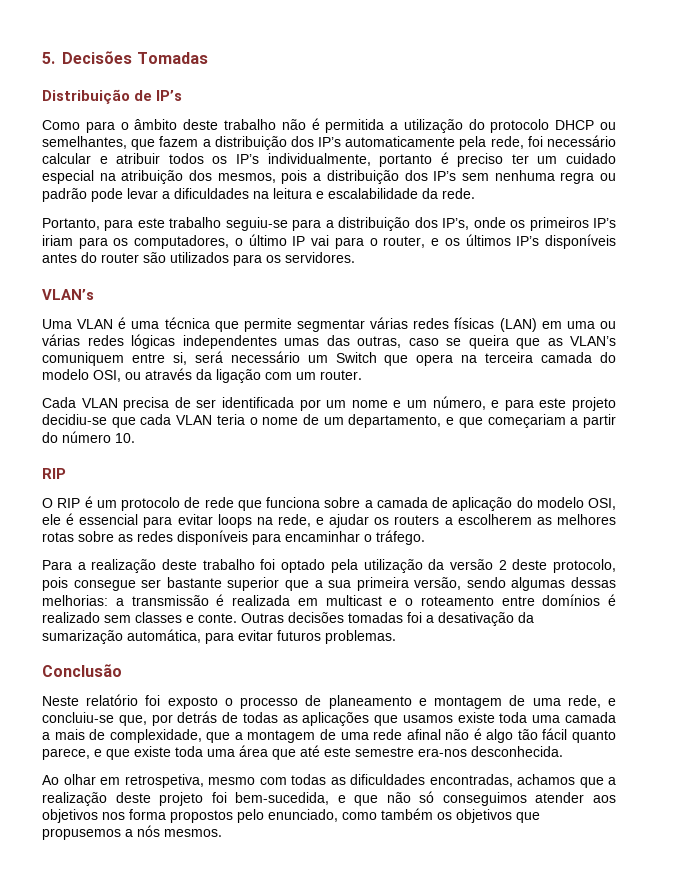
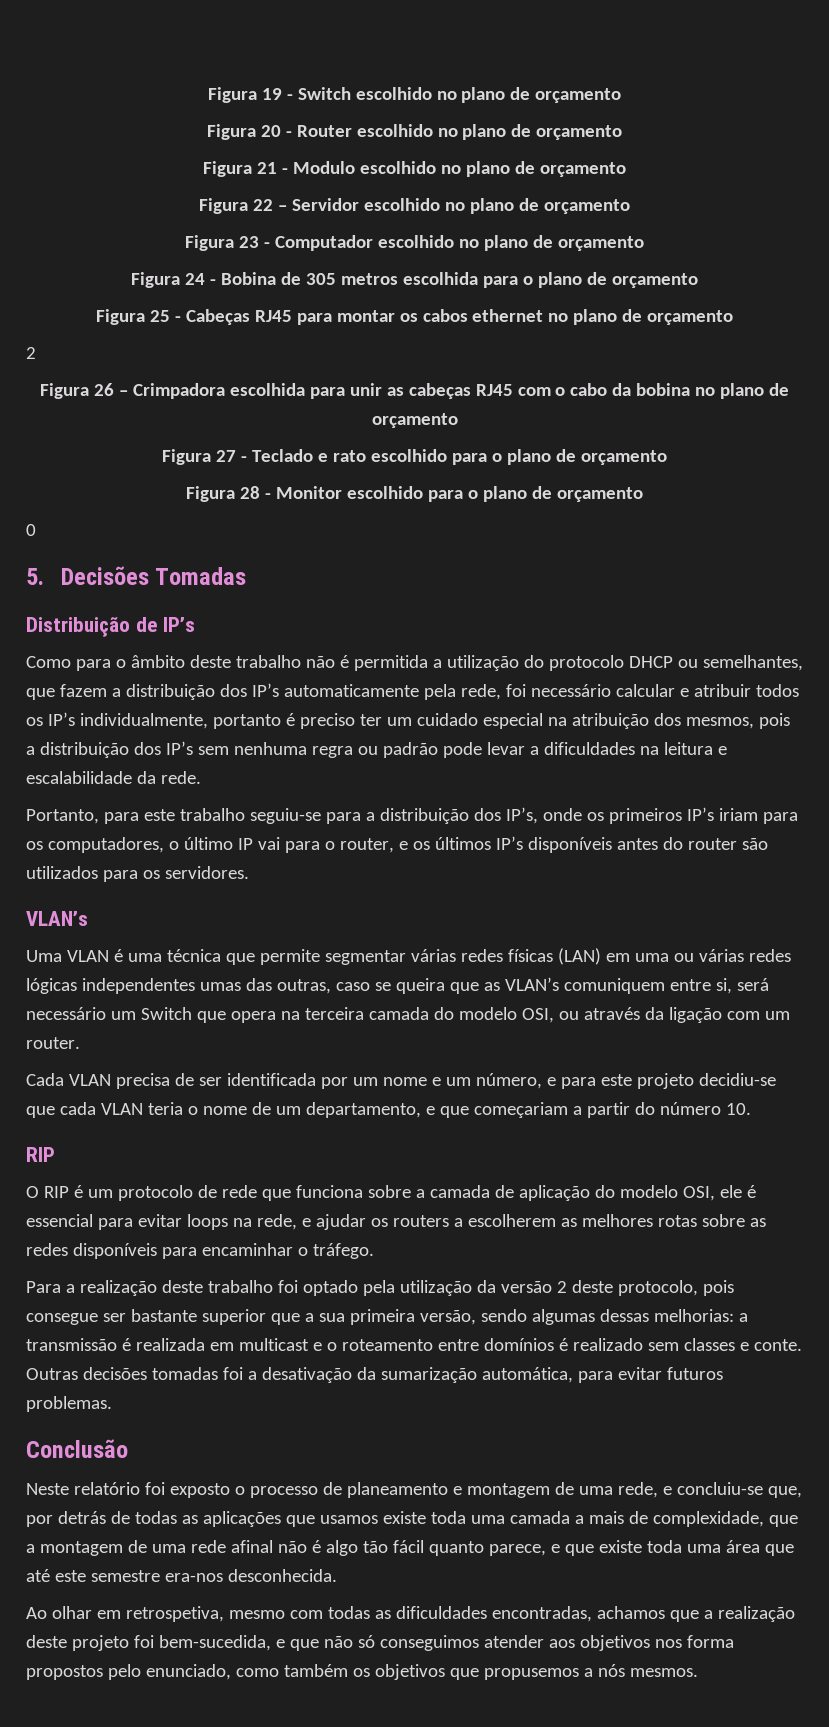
(42, 58) none -> [207,87,622,103] [206,124,623,140] [203,161,626,177] [199,198,630,214] [185,235,644,251] [131,272,698,288] [95,309,734,325] [26,347,36,359] [39,383,790,399] [371,413,458,428] [162,449,667,465] [186,486,643,502] [26,524,36,536] Figura 19 - Switch escolhido no plano de orçamento // Figura 20 - Router escolhido no plano de orçamento // Figura 21 - Modulo escolhido no plano de orçamento // Figura 22 – Servidor escolhido no plano de orçamento // Figura 23 - Computador escolhido no plano de orçamento // Figura 24 - Bobina de 305 metros escolhida para o plano de orçamento // Figura 25 - Cabeças RJ45 para montar os cabos ethernet no plano de orçamento // 2 // Figura 26 – Crimpadora escolhida para unir as cabeças RJ45 com o cabo da bobina no plano de orçamento // Figura 27 - Teclado e rato escolhido para o plano de orçamento // Figura 28 - Monitor escolhido para o plano de orçamento // 0 //

